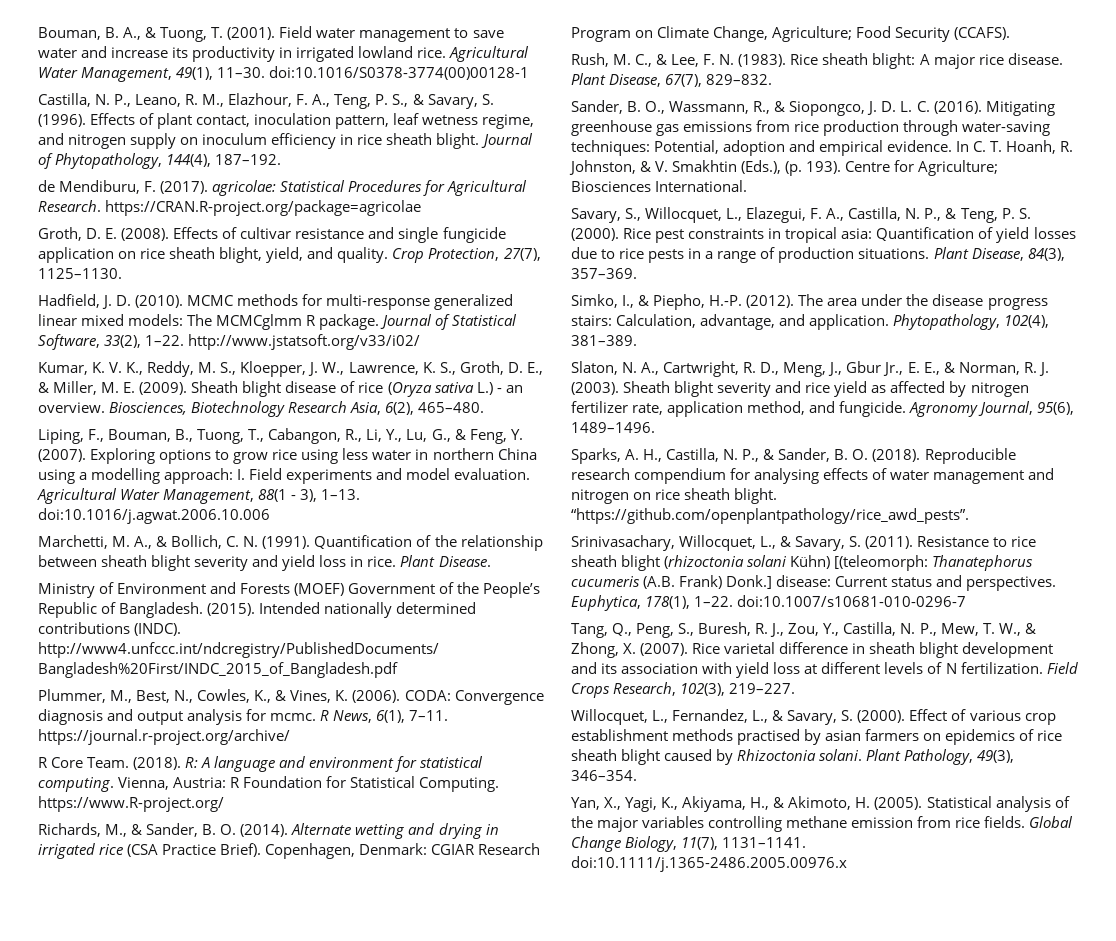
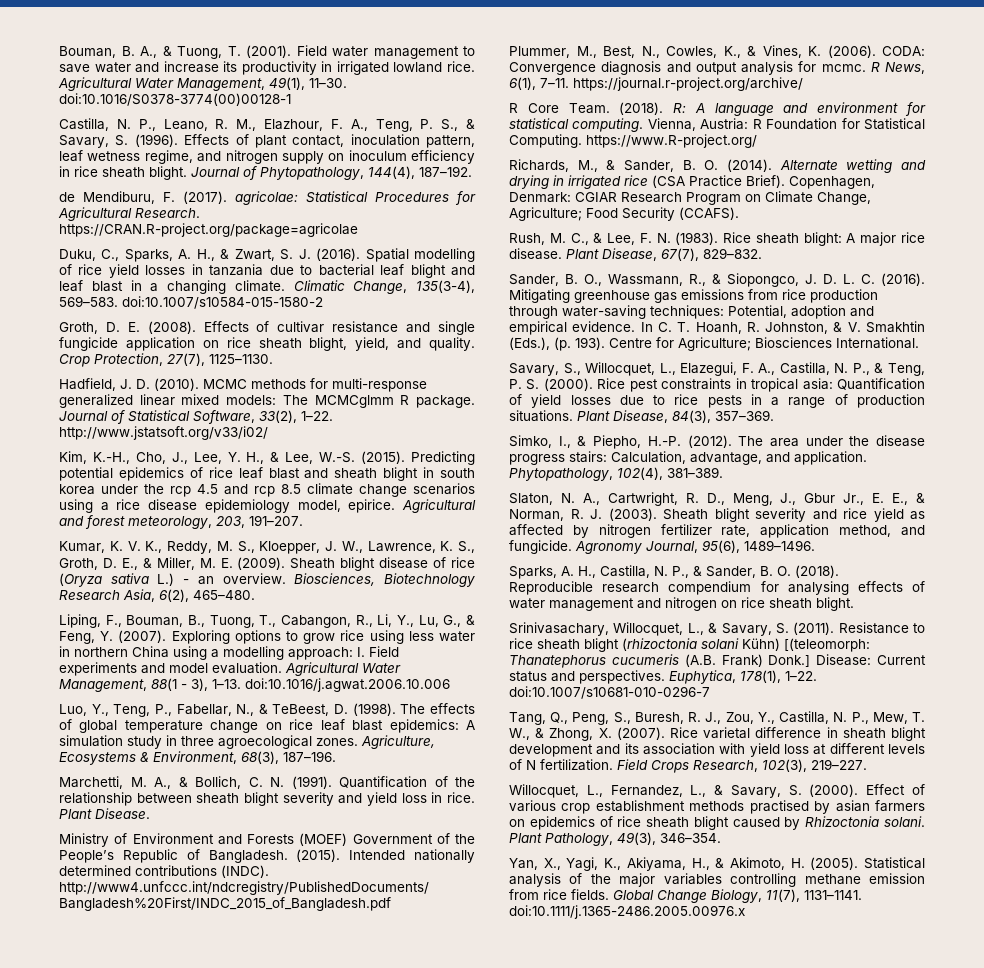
(422, 208) none -> [59,248,476,262] [59,264,475,278] [59,280,475,294] [59,296,323,309] // Duku, C., Sparks, A. H., & Zwart, S. J. (2016). Spatial modelling of rice yield losses in tanzania due to bacterial leaf blight and leaf blast in a changing climate. Climatic Change, 135(3-4), 569–583. doi:10.1007/s10584-015-1580-2
(421, 342) none -> [59,451,476,465] [59,467,475,481] [59,483,475,497] [59,499,476,513] [59,515,303,529] // Kim, K.-H., Cho, J., Lee, Y. H., & Lee, W.-S. (2015). Predicting potential epidemics of rice leaf blast and sheath blight in south korea under the rcp 4.5 and rcp 8.5 climate change scenarios using a rice disease epidemiology model, epirice. Agricultural and forest meteorology, 203, 191–207.
(270, 516) none -> [59,703,475,717] [59,719,476,733] [59,735,435,749] [59,751,336,765] // Luo, Y., Teng, P., Fabellar, N., & TeBeest, D. (1998). The effects of global temperature change on rice leaf blast epidemics: A simulation study in three agroecological zones. Agriculture, Ecosystems & Environment, 68(3), 187–196.
[571,508,969,524] “https://github.com/openplantpathology/rice_awd_pests”. -> (854, 604) none
[776,575,832,587] disease: -> [816,654,872,666] Disease:

